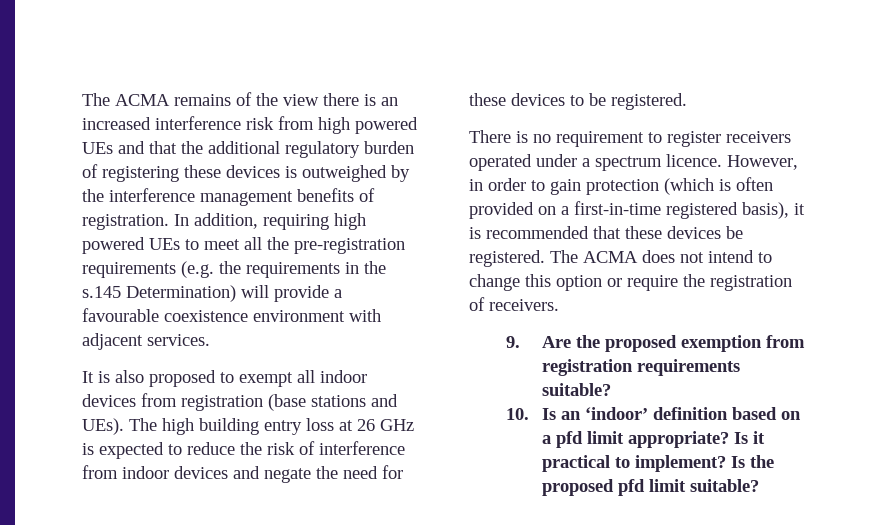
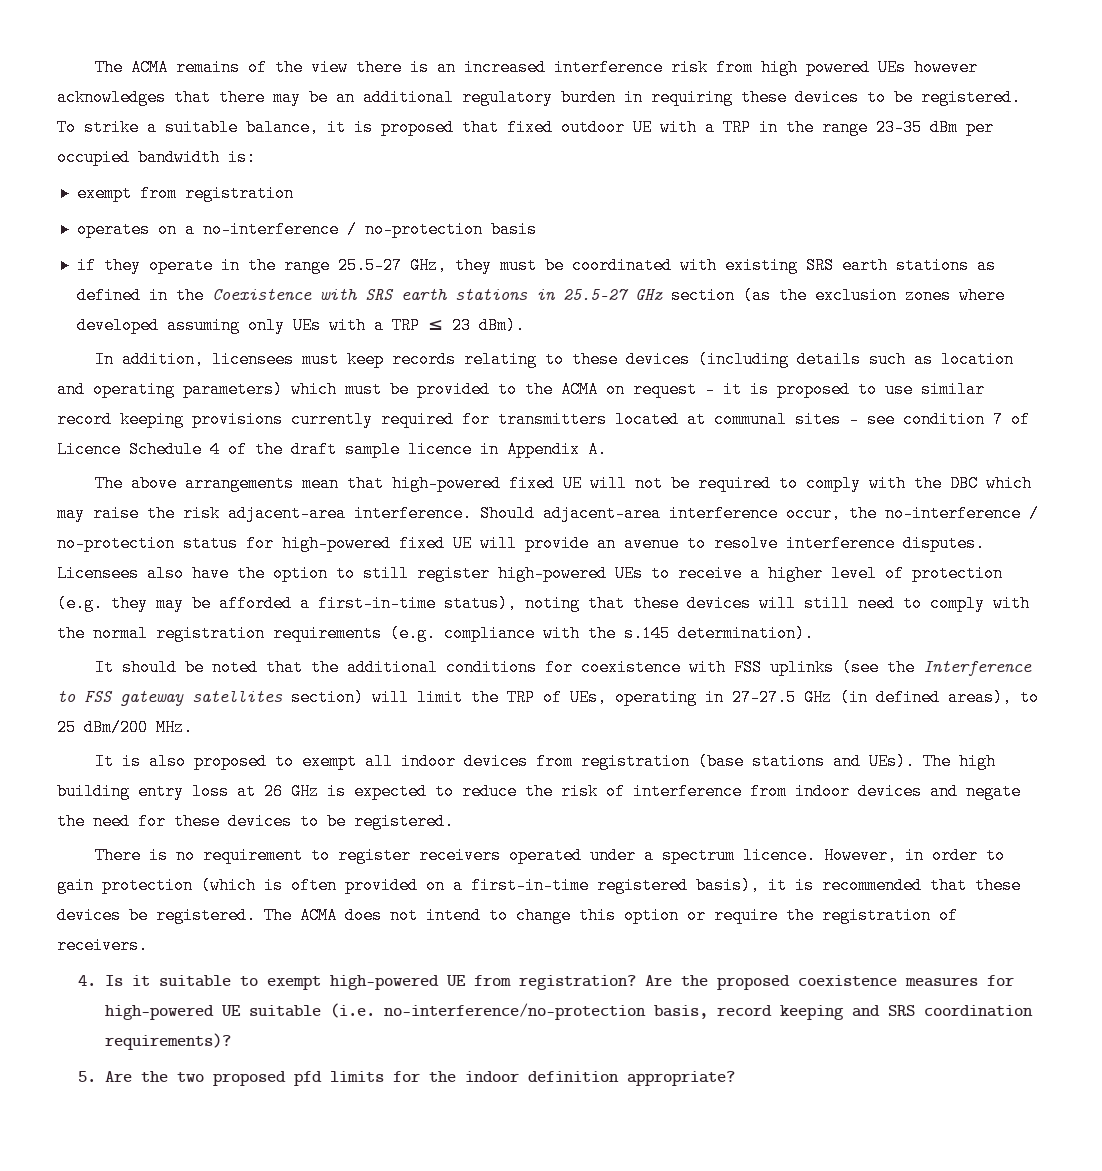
[118,141,414,158] [82,164,410,182] [82,188,375,206] [82,213,366,230] [82,237,405,254] [82,261,386,278] [82,285,342,302] [82,308,381,322] [82,333,210,350] and that the additional regulatory burden of registering these devices is outweighed by the interference management benefits of registration. In addition, requiring high powered UEs to meet all the pre-registration requirements (e.g. the requirements in the s.145 Determination) will provide a favourable coexistence environment with adjacent services. -> [913,59,978,76] [57,89,1021,106] [57,119,994,136] [57,149,256,166] [76,185,294,202] [76,221,537,238] [76,257,996,274] [76,287,1005,304] [76,317,525,334] [94,351,1014,368] [57,381,985,398] [57,411,1030,428] [57,441,607,458] [94,475,1032,492] [57,505,1039,522] [57,535,985,552] [57,565,1003,582] [57,595,1030,612] [57,625,814,642] [94,659,1032,676] [57,689,1039,706] [57,719,193,736] however acknowledges that there may be an additional regulatory burden in requiring these devices to be registered. To strike a suitable balance, it is proposed that fixed outdoor UE with a TRP in the range 23-35 dBm per occupied bandwidth is: // exempt from registration // operates on a no-interference / no-protection basis // if they operate in the range 25.5-27 GHz, they must be coordinated with existing SRS earth stations as defined in the Coexistence with SRS earth stations in 25.5-27 GHz section (as the exclusion zones where developed assuming only UEs with a TRP ≤ 23 dBm). // In addition, licensees must keep records relating to these devices (including details such as location and operating parameters) which must be provided to the ACMA on request – it is proposed to use similar record keeping provisions currently required for transmitters located at communal sites – see condition 7 of Licence Schedule 4 of the draft sample licence in Appendix A. // The above arrangements mean that high-powered fixed UE will not be required to comply with the DBC which may raise the risk adjacent-area interference. Should adjacent-area interference occur, the no-interference / no-protection status for high-powered fixed UE will provide an avenue to resolve interference disputes. Licensees also have the option to still register high-powered UEs to receive a higher level of protection (e.g. they may be afforded a first-in-time status), noting that these devices will still need to comply with the normal registration requirements (e.g. compliance with the s.145 determination). // It should be noted that the additional conditions for coexistence with FSS uplinks (see the Interference to FSS gateway satellites section) will limit the TRP of UEs, operating in 27-27.5 GHz (in defined areas), to 25 dBm/200 MHz.
[505,335,806,352] [542,359,741,376] [542,383,612,396] [505,407,802,420] [542,431,766,448] [542,455,775,472] [542,479,760,496] 9. Are the proposed exemption from registration requirements suitable? // 10. Is an ‘indoor’ definition based on a pfd limit appropriate? Is it practical to implement? Is the proposed pfd limit suitable? -> [78,975,1015,990] [105,1003,1034,1020] [105,1033,232,1050] [78,1071,736,1086] 4. Is it suitable to exempt high-powered UE from registration? Are the proposed coexistence measures for high-powered UE suitable (i.e. no-interference/no-protection basis, record keeping and SRS coordination requirements)? // 5. Are the two proposed pfd limits for the indoor definition appropriate?

